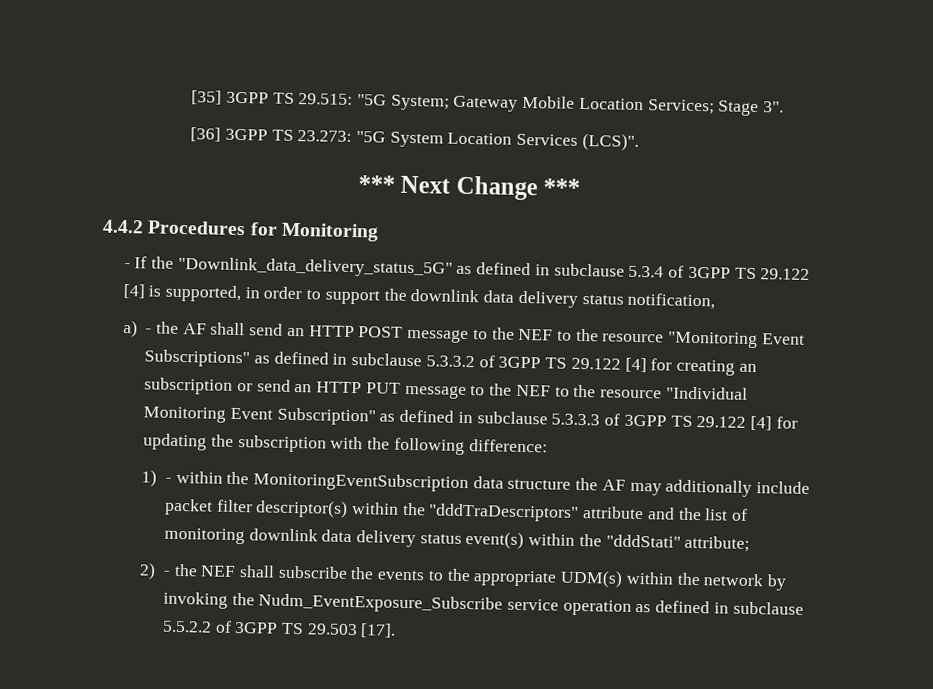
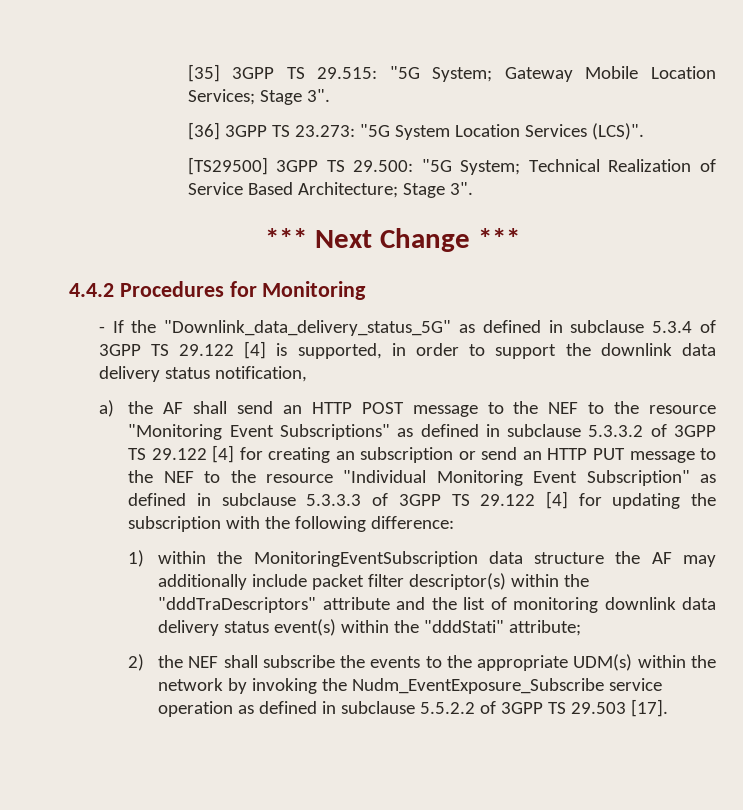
(639, 141) none -> [187,157,716,175] [187,182,473,198] // [TS29500] 3GPP TS 29.500: "5G System; Technical Realization of Service Based Architecture; Stage 3".
[145,328,153,334] - -> (114, 408) none
[164,477,172,483] - -> (145, 558) none
[162,570,171,576] - -> (145, 662) none

